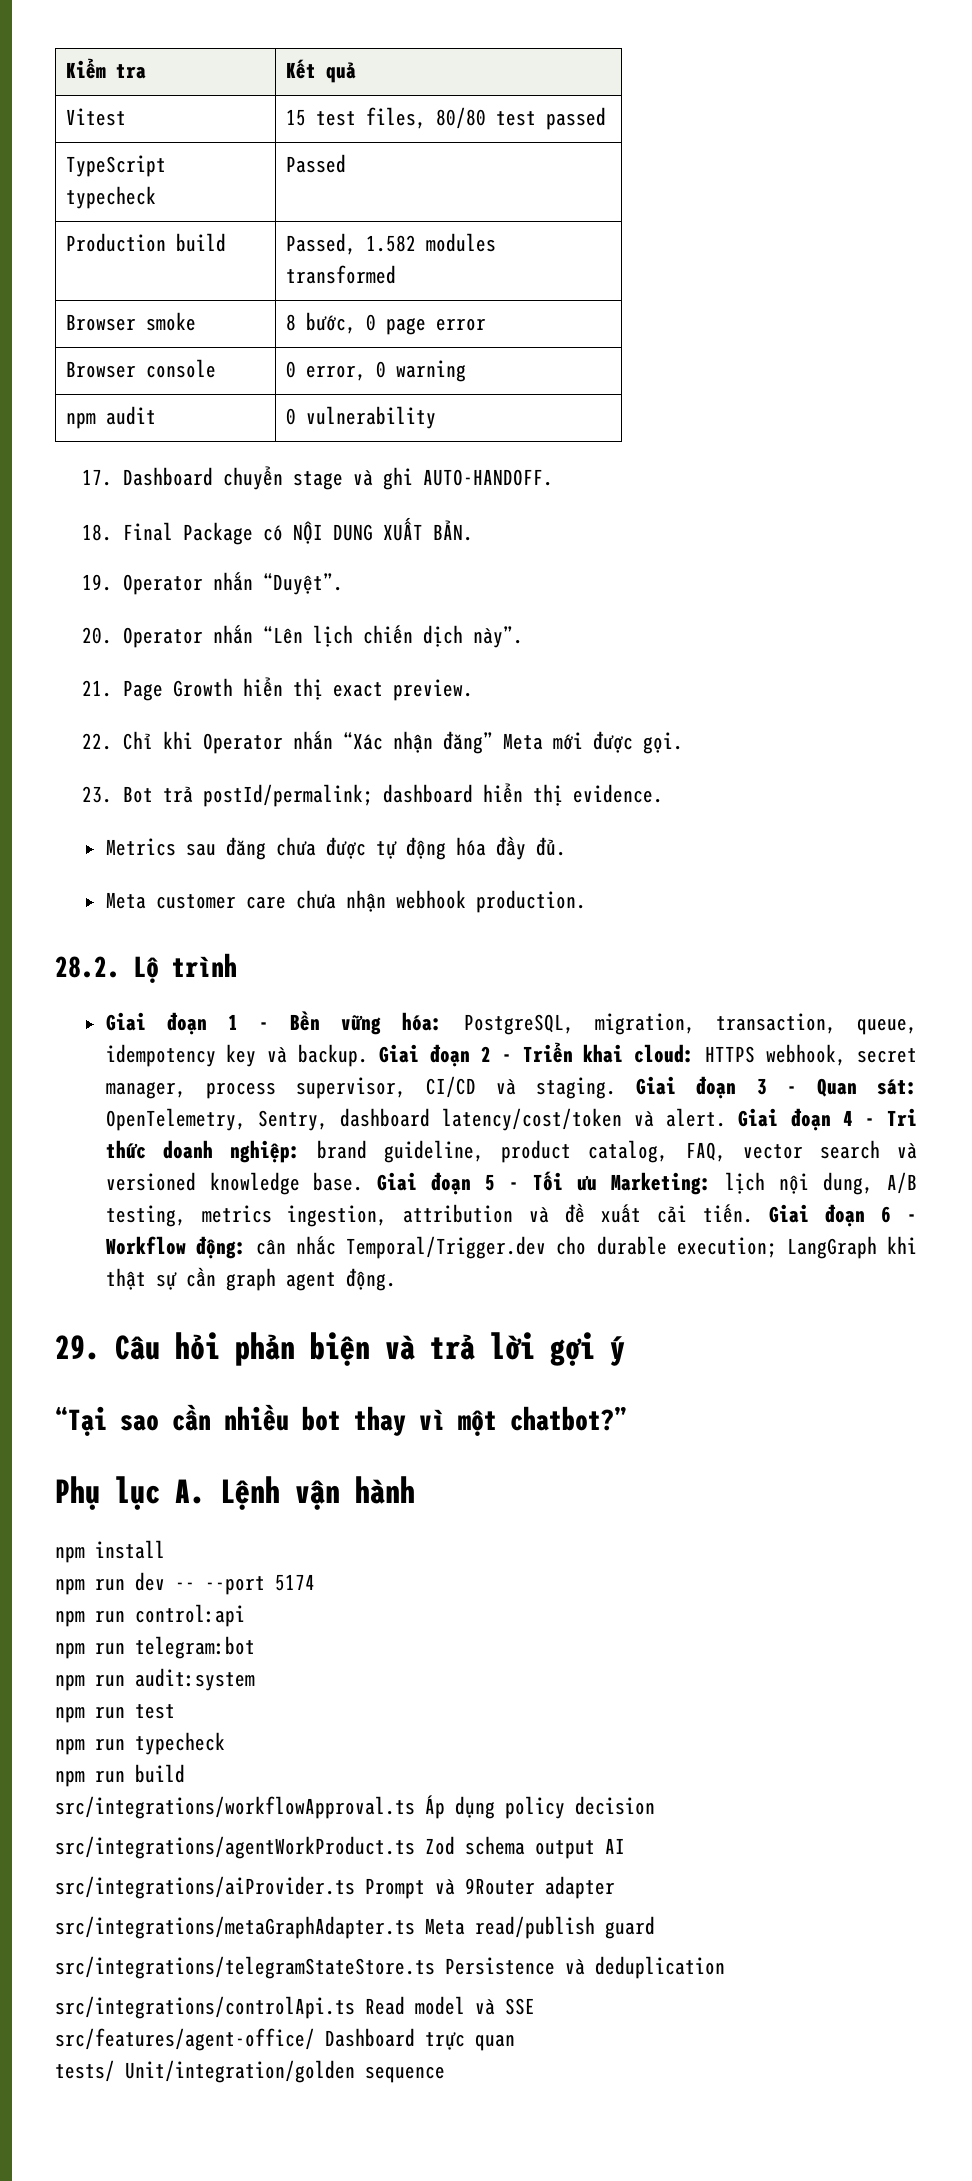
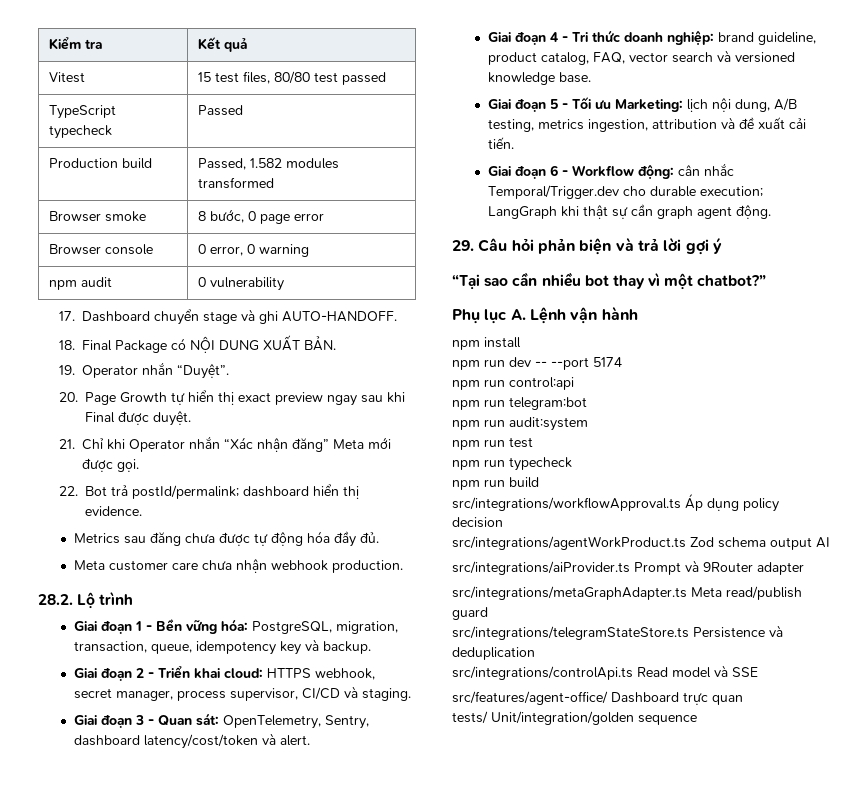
[122,625,523,648] [81,680,112,697] Operator nhắn “Lên lịch chiến dịch này”. // 21. -> (78, 397) none
(233, 687) none -> [170,392,185,405] tự
[392,679,473,701] [81,733,112,750] preview. // 22. -> [274,392,405,406] [84,411,191,426] [58,439,75,449] preview ngay sau khi Final được duyệt. // 21.
[81,786,112,803] 23. -> [58,486,78,496] 22.
(369, 1055) none -> (372, 647) //
(617, 1088) none -> (412, 694) //
(727, 1117) none -> (311, 740) //
(364, 1181) none -> (592, 77) //
(754, 1213) none -> (515, 143) //

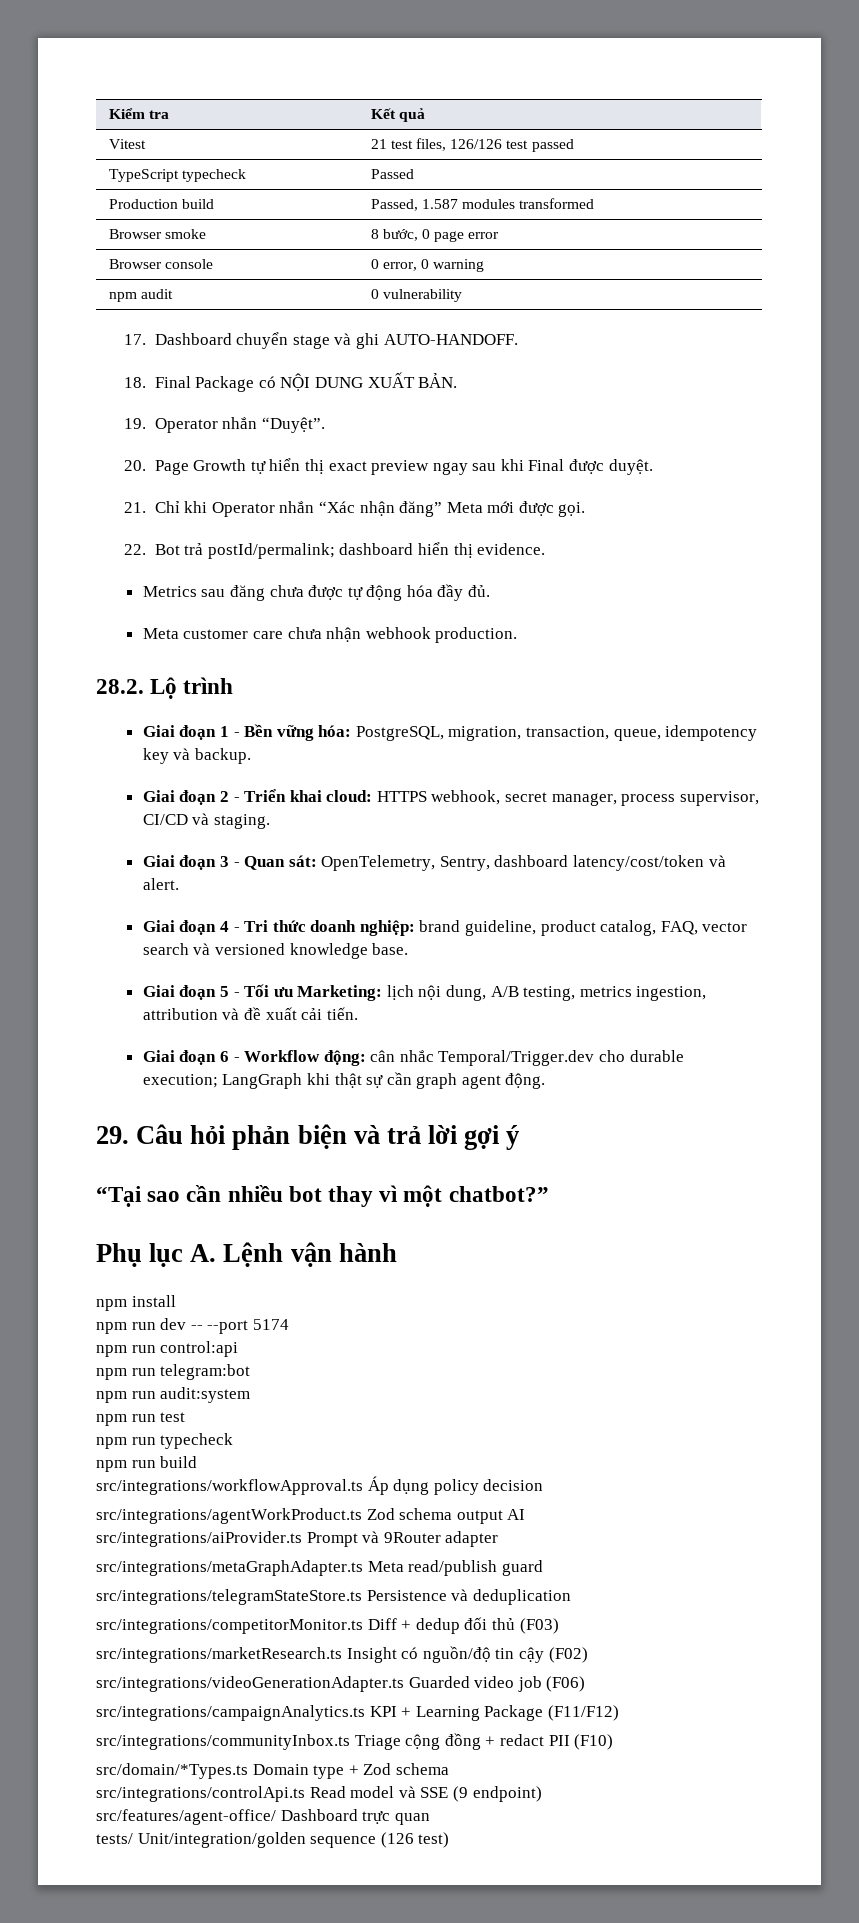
[198,72,212,82] 15 -> [370,139,387,149] 21
[274,71,311,84] 80/80 -> [450,139,503,149] 126/126
[250,158,283,168] 1.582 -> [421,199,458,209] 1.587
(535, 653) none -> [96,1617,559,1634] [96,1646,588,1663] [96,1676,586,1692] [96,1705,619,1721] [96,1733,614,1750] [96,1763,449,1779] // src/integrations/competitorMonitor.ts Diff + dedup đối thủ (F03) // src/integrations/marketResearch.ts Insight có nguồn/độ tin cậy (F02) // src/integrations/videoGenerationAdapter.ts Guarded video job (F06) // src/integrations/campaignAnalytics.ts KPI + Learning Package (F11/F12) // src/integrations/communityInbox.ts Triage cộng đồng + redact PII (F10) // src/domain/*Types.ts Domain type + Zod schema
(758, 672) none -> [452,1786,542,1802] (9 endpoint)
(697, 720) none -> [380,1832,450,1848] (126 test)

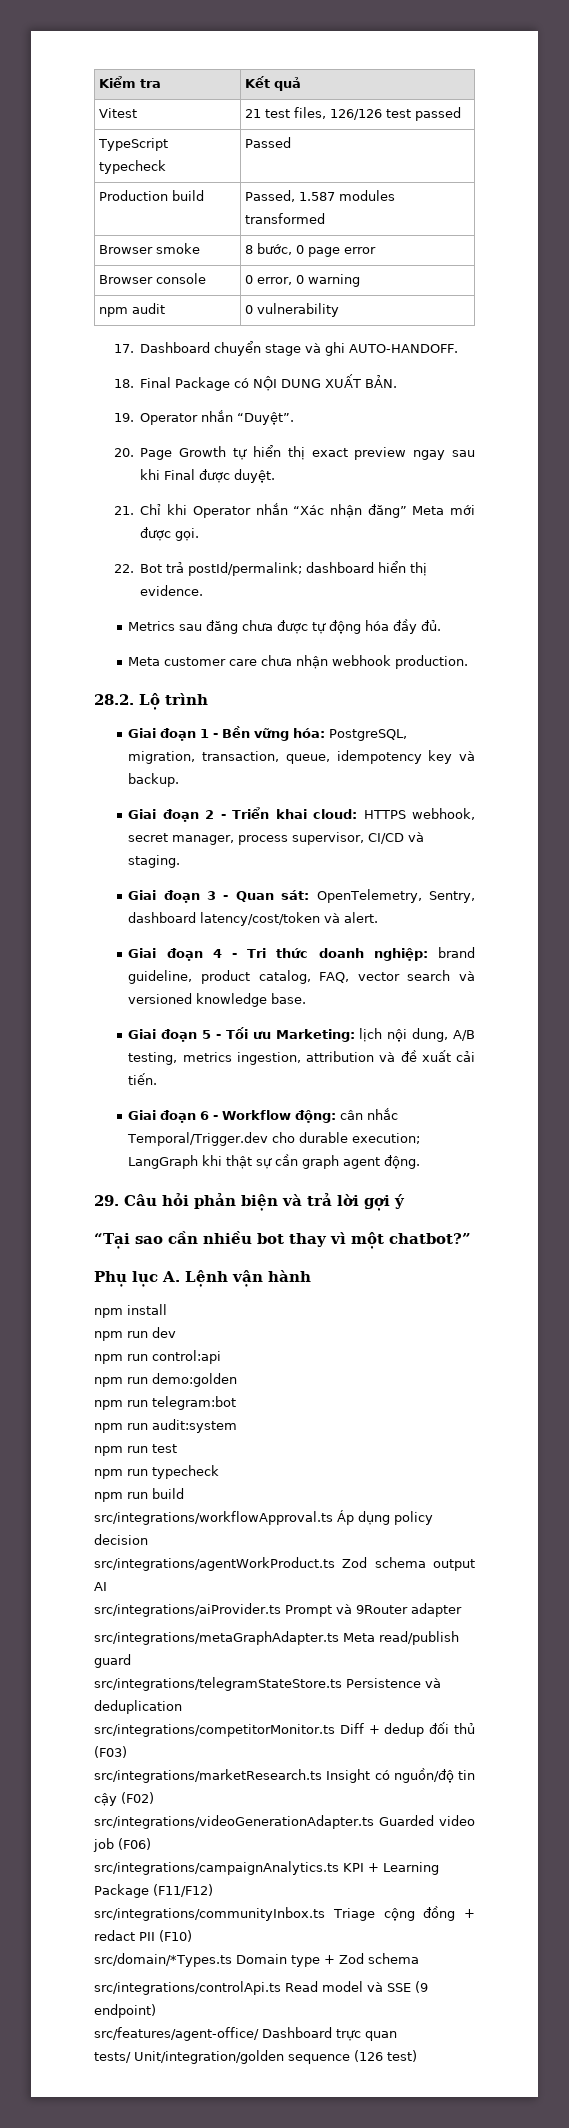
[190,1319,289,1334] -- --port 5174 -> (176, 1332) none
(239, 1349) none -> [94,1373,237,1387] // npm run demo:golden

